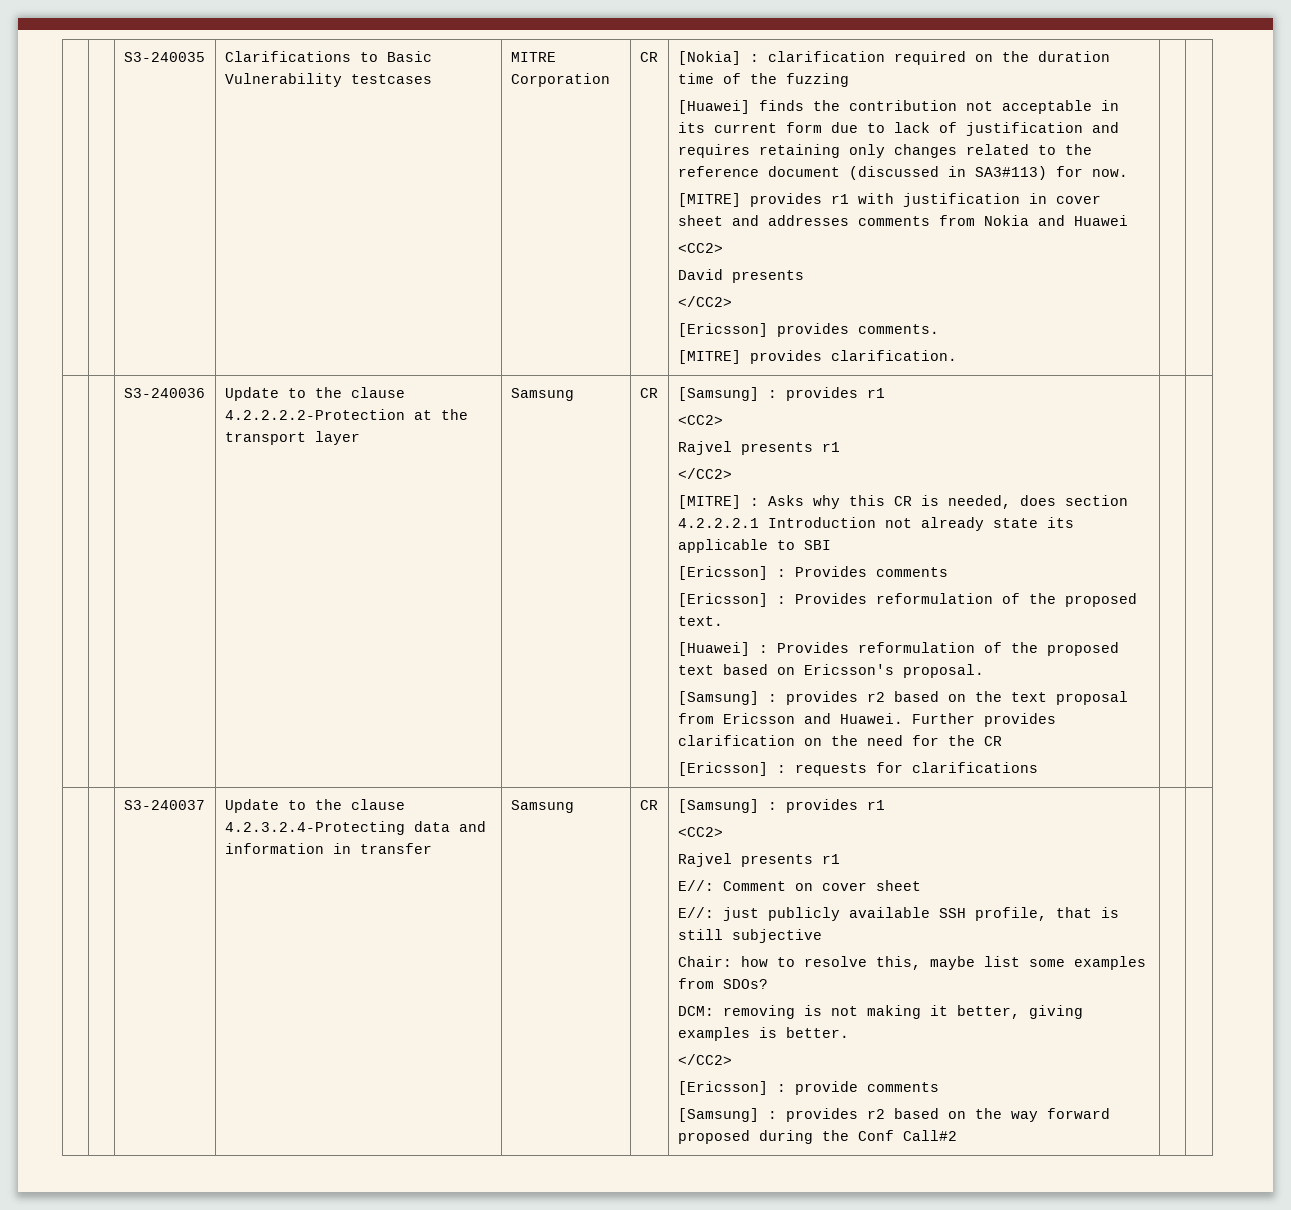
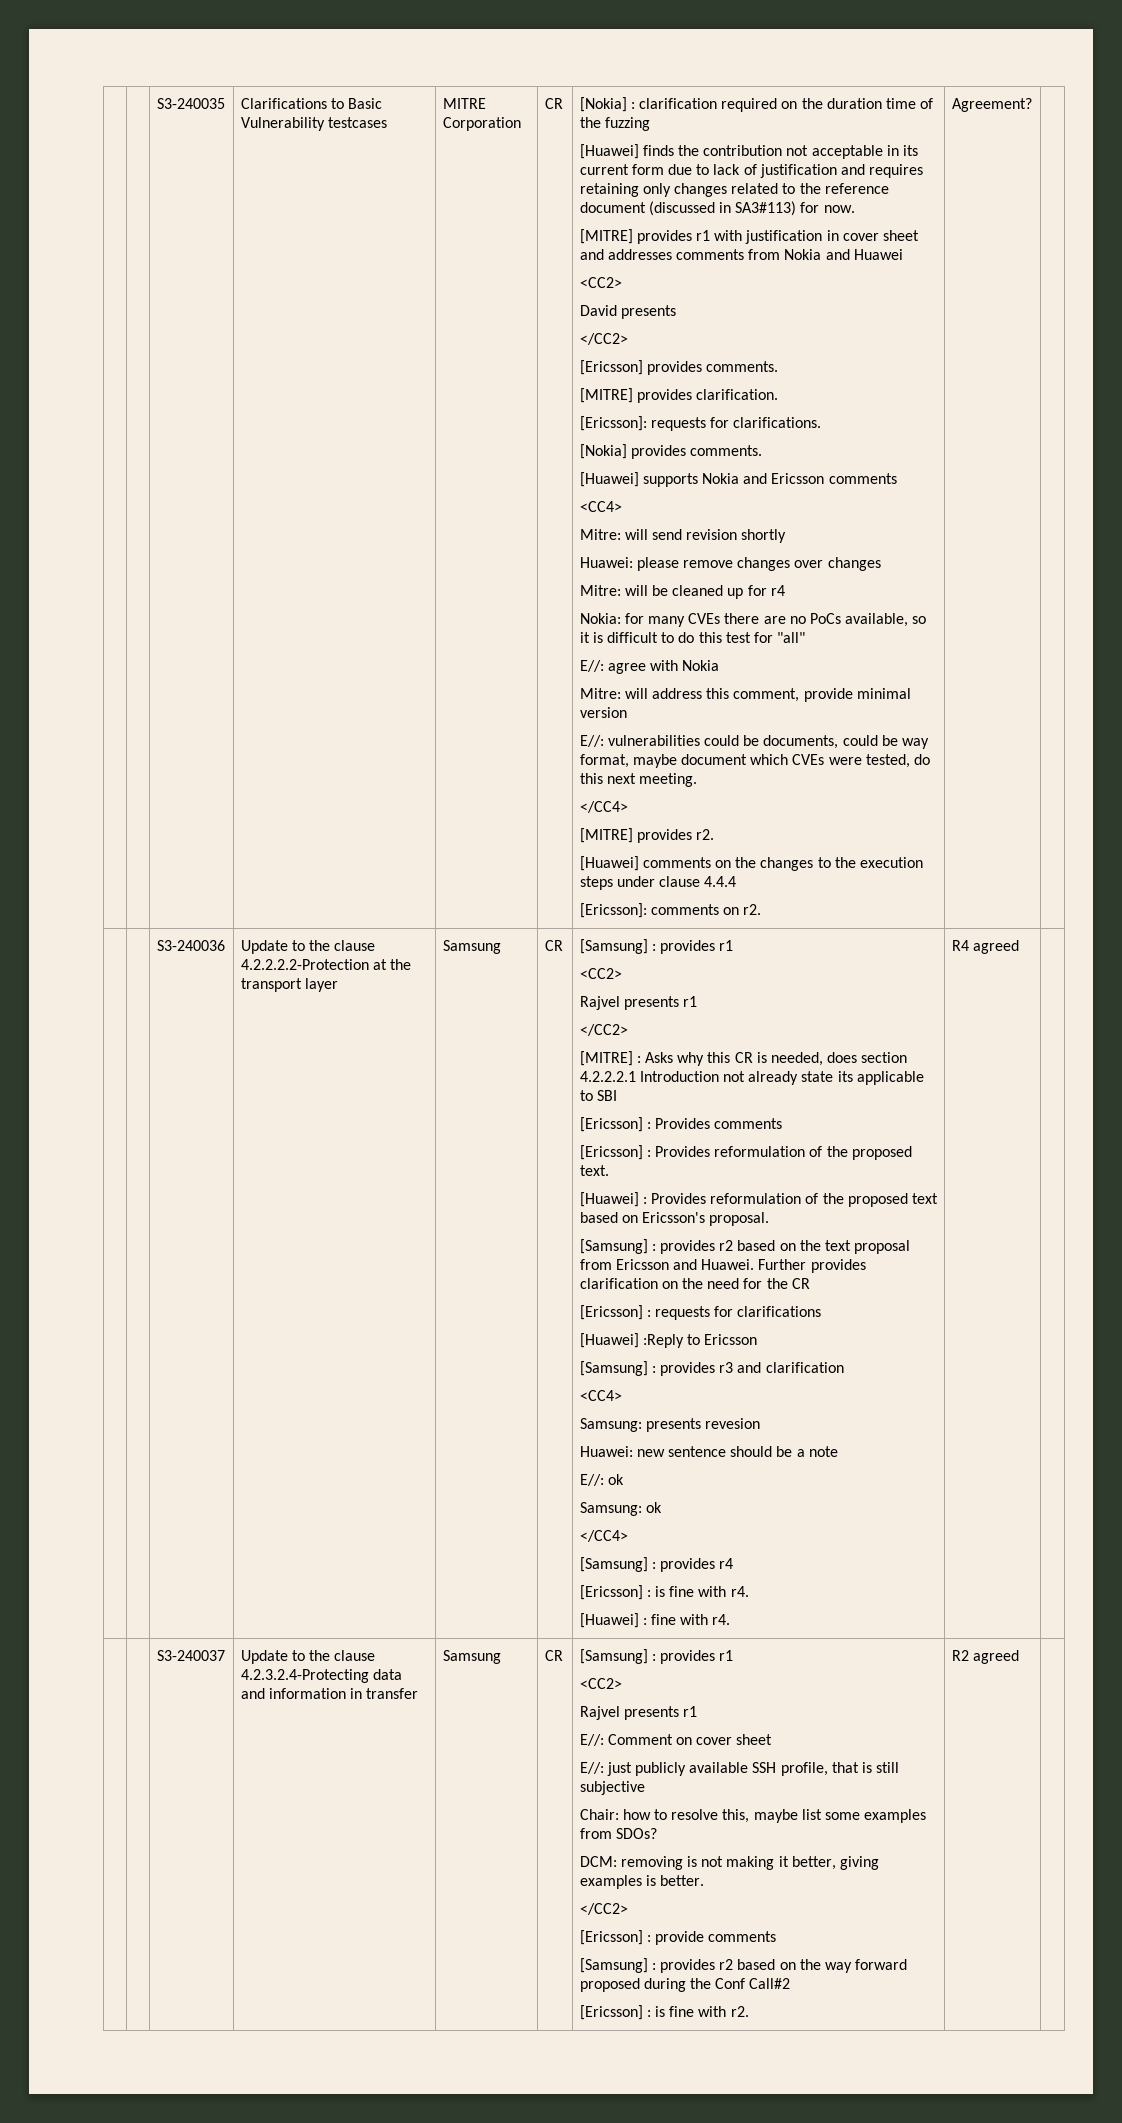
(957, 355) | -> [579,416,822,431] [579,444,763,459] [579,472,897,487] [579,501,622,512] [579,529,787,543] [579,557,881,571] [579,585,785,599] [579,613,927,627] [579,632,806,643] [579,660,720,674] [579,688,911,702] [579,707,627,718] [579,735,929,749] [579,754,930,768] [579,773,698,787] [579,801,628,813] [579,828,715,843] [579,856,923,871] [579,876,737,890] [579,903,762,918] [951,98,1032,112] // [Ericsson]: requests for clarifications. // [Nokia] provides comments. // [Huawei] supports Nokia and Ericsson comments // <CC4> // Mitre: will send revision shortly // Huawei: please remove changes over changes // Mitre: will be cleaned up for r4 // Nokia: for many CVEs there are no PoCs available, so it is difficult to do this test for "all" // E//: agree with Nokia // Mitre: will address this comment, provide minimal version // E//: vulnerabilities could be documents, could be way format, maybe document which CVEs were tested, do this next meeting. // </CC4> // [MITRE] provides r2. // [Huawei] comments on the changes to the execution steps under clause 4.4.4 // [Ericsson]: comments on r2. | Agreement?
(1038, 767) | -> [579,1333,758,1348] [579,1361,844,1376] [579,1390,622,1401] [579,1418,761,1432] [579,1446,838,1457] [579,1474,624,1486] [579,1502,662,1516] [579,1530,628,1542] [579,1557,734,1572] [579,1585,749,1600] [579,1613,731,1628] [951,940,1019,954] // [Huawei] :Reply to Ericsson // [Samsung] : provides r3 and clarification // <CC4> // Samsung: presents revesion // Huawei: new sentence should be a note // E//: ok // Samsung: ok // </CC4> // [Samsung] : provides r4 // [Ericsson] : is fine with r4. // [Huawei] : fine with r4. | R4 agreed
(957, 1135) | -> [579,2005,749,2020] [951,1650,1019,1664] // [Ericsson] : is fine with r2. | R2 agreed

